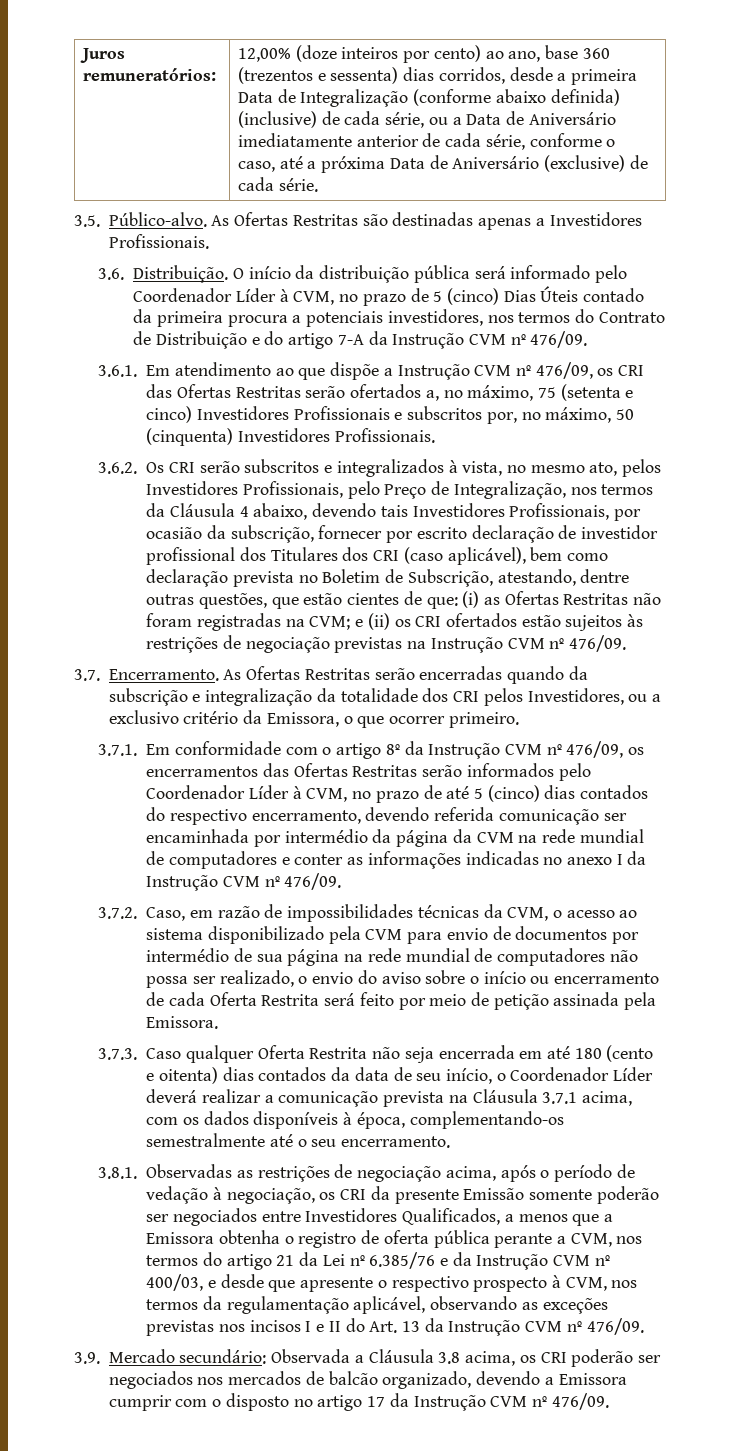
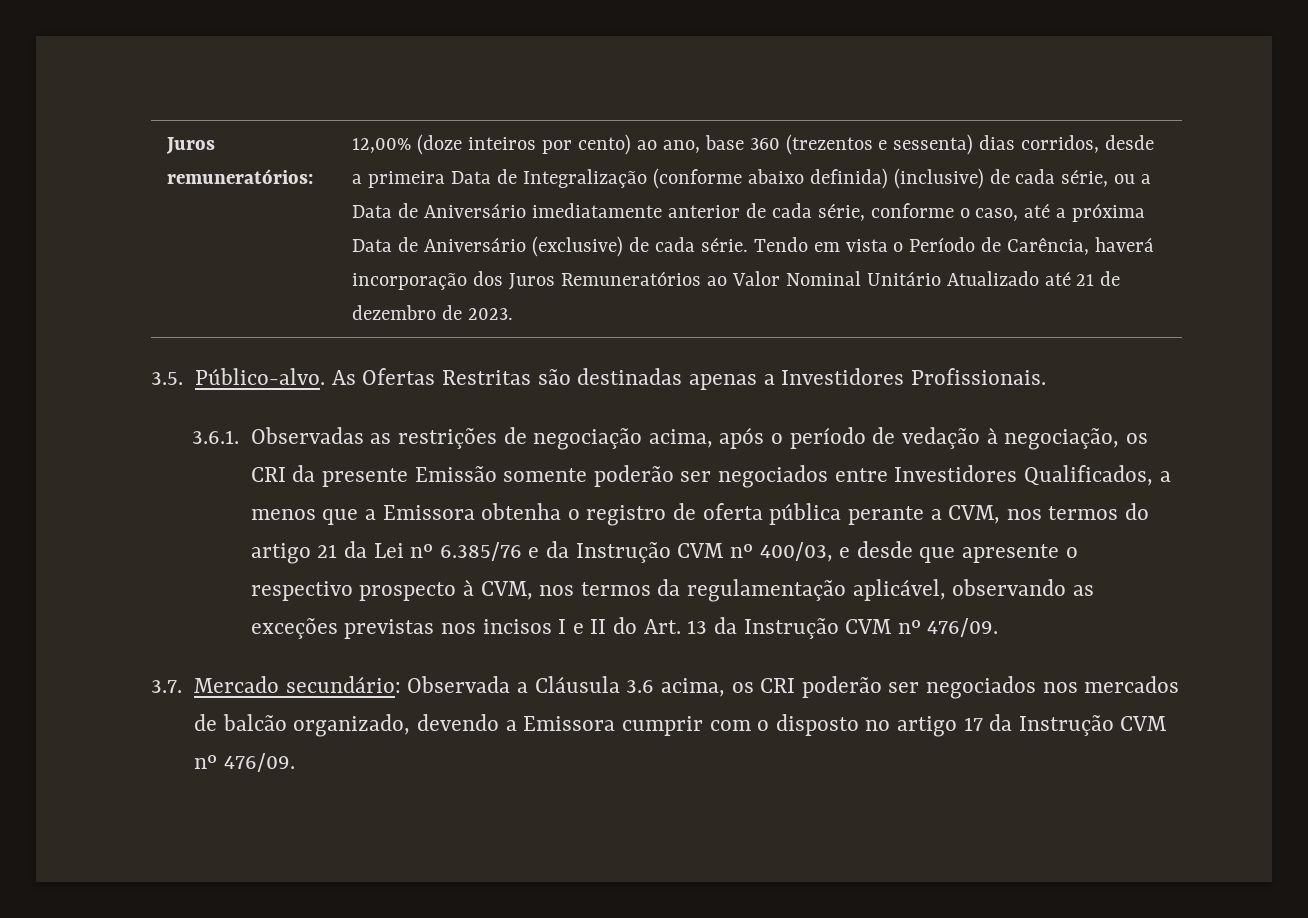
(318, 185) none -> [753,237,1155,255] [352,271,1121,290] [352,305,513,320] Tendo em vista o Período de Carência, haverá incorporação dos Juros Remuneratórios ao Valor Nominal Unitário Atualizado até 21 de dezembro de 2023.
[98,265,627,283] [133,286,645,306] [133,309,665,327] [133,331,588,349] [98,362,645,380] [146,384,634,401] [146,406,634,424] [146,428,435,446] [98,459,662,477] [146,481,654,499] [146,503,641,521] [146,525,658,543] [146,547,608,565] [146,569,630,587] [146,591,662,609] [146,613,644,631] [146,635,626,653] [74,666,588,684] [108,688,662,706] [108,710,519,728] [98,741,645,759] [146,763,591,781] [146,785,649,803] [146,807,627,825] [146,829,644,847] [146,851,647,869] [146,873,342,891] [98,904,638,922] [146,926,639,944] [146,948,638,966] [146,970,660,988] [146,992,657,1010] [146,1016,219,1029] [98,1045,654,1063] [146,1067,654,1084] [146,1089,632,1107] [146,1111,564,1129] [146,1133,451,1148] [98,1167,138,1179] 3.6. Distribuição. O início da distribuição pública será informado pelo Coordenador Líder à CVM, no prazo de 5 (cinco) Dias Úteis contado da primeira procura a potenciais investidores, nos termos do Contrato de Distribuição e do artigo 7-A da Instrução CVM nº 476/09. // 3.6.1. Em atendimento ao que dispõe a Instrução CVM nº 476/09, os CRI das Ofertas Restritas serão ofertados a, no máximo, 75 (setenta e cinco) Investidores Profissionais e subscritos por, no máximo, 50 (cinquenta) Investidores Profissionais. // 3.6.2. Os CRI serão subscritos e integralizados à vista, no mesmo ato, pelos Investidores Profissionais, pelo Preço de Integralização, nos termos da Cláusula 4 abaixo, devendo tais Investidores Profissionais, por ocasião da subscrição, fornecer por escrito declaração de investidor profissional dos Titulares dos CRI (caso aplicável), bem como declaração prevista no Boletim de Subscrição, atestando, dentre outras questões, que estão cientes de que: (i) as Ofertas Restritas não foram registradas na CVM; e (ii) os CRI ofertados estão sujeitos às restrições de negociação previstas na Instrução CVM nº 476/09. // 3.7. Encerramento. As Ofertas Restritas serão encerradas quando da subscrição e integralização da totalidade dos CRI pelos Investidores, ou a exclusivo critério da Emissora, o que ocorrer primeiro. // 3.7.1. Em conformidade com o artigo 8º da Instrução CVM nº 476/09, os encerramentos das Ofertas Restritas serão informados pelo Coordenador Líder à CVM, no prazo de até 5 (cinco) dias contados do respectivo encerramento, devendo referida comunicação ser encaminhada por intermédio da página da CVM na rede mundial de computadores e conter as informações indicadas no anexo I da Instrução CVM nº 476/09. // 3.7.2. Caso, em razão de impossibilidades técnicas da CVM, o acesso ao sistema disponibilizado pela CVM para envio de documentos por intermédio de sua página na rede mundial de computadores não possa ser realizado, o envio do aviso sobre o início ou encerramento de cada Oferta Restrita será feito por meio de petição assinada pela Emissora. // 3.7.3. Caso qualquer Oferta Restrita não seja encerrada em até 180 (cento e oitenta) dias contados da data de seu início, o Coordenador Líder deverá realizar a comunicação prevista na Cláusula 3.7.1 acima, com os dados disponíveis à época, complementando-os semestralmente até o seu encerramento. // 3.8.1. -> [191,430,239,444] 3.6.1.
[74,1352,100,1364] 3.9. -> [151,680,182,693] 3.7.
[438,1352,461,1364] 3.8 -> [626,680,655,693] 3.6

